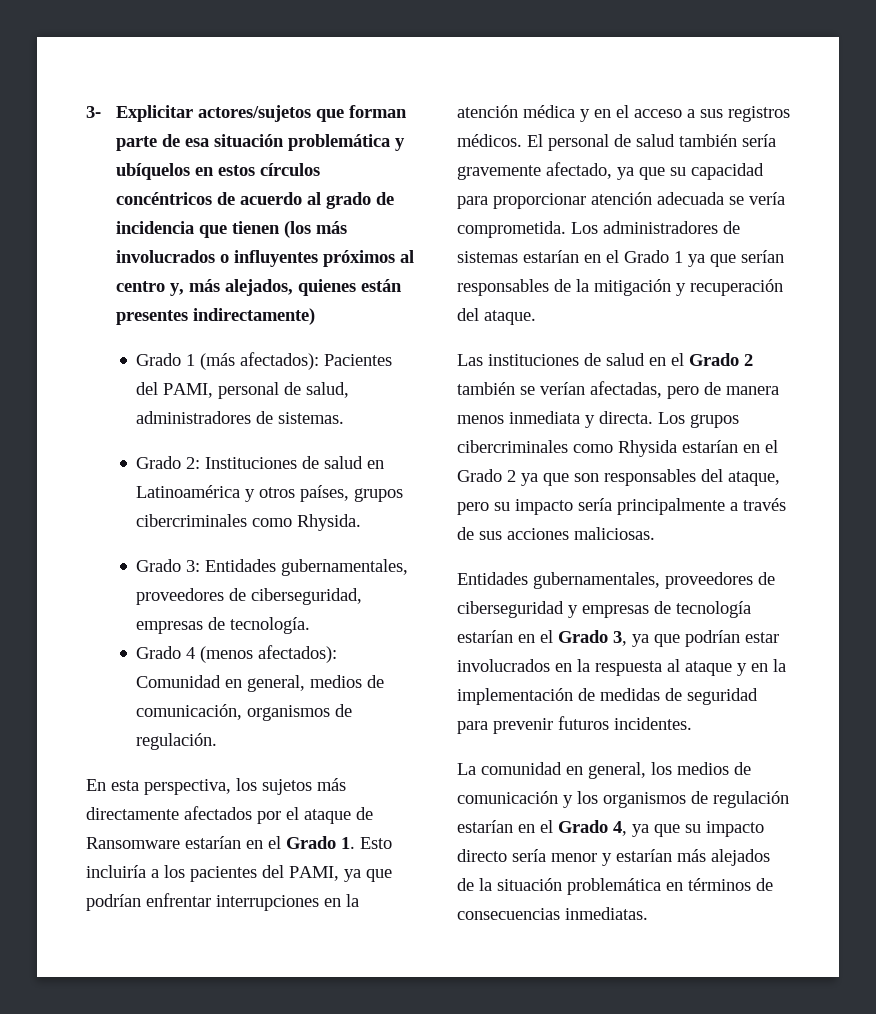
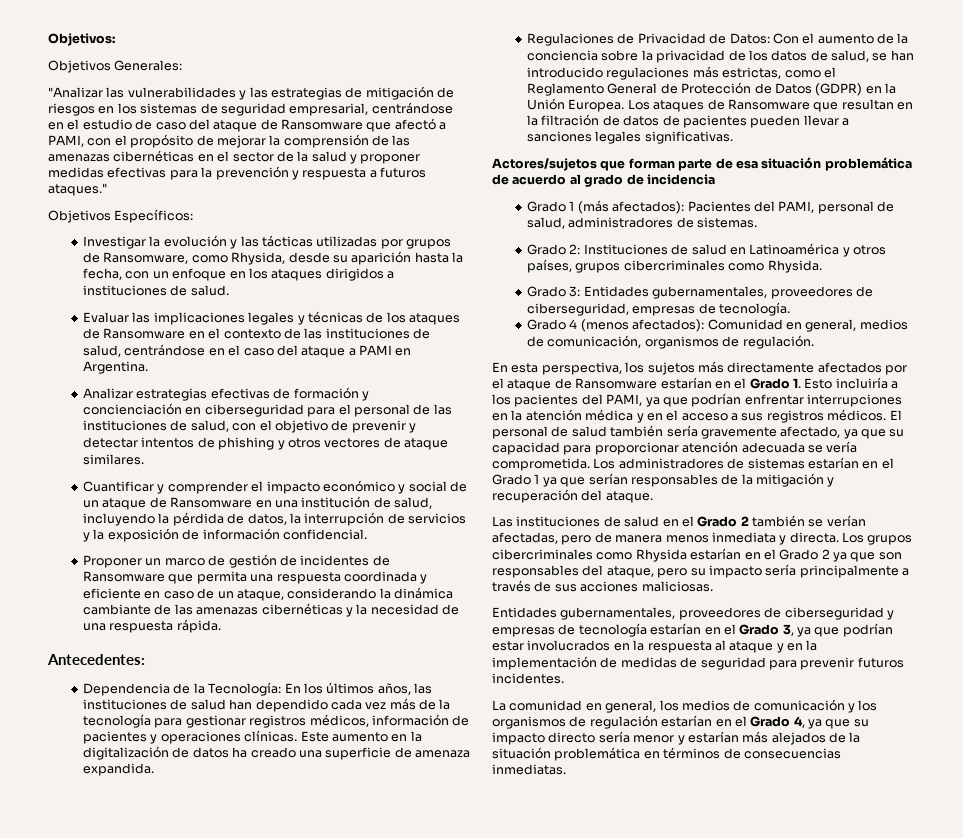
[86,105,311,122] 3- Explicitar actores/sujetos -> [48,33,115,46] [48,60,183,73] [48,86,454,100] [48,102,453,116] [48,118,447,132] [48,134,411,148] [48,150,421,164] [48,166,426,180] [48,183,107,196] [48,209,194,223] [83,235,452,249] [83,251,464,265] [83,268,395,281] [83,285,229,296] [83,311,461,325] [83,328,431,339] [83,344,412,358] [83,361,149,374] [83,387,369,401] [83,403,452,417] [83,420,417,433] [83,437,449,450] [83,454,145,465] [83,480,468,494] [83,496,433,510] [83,512,467,526] [83,528,367,542] [83,554,390,568] [83,571,428,584] [83,587,454,601] [83,603,460,617] [83,619,221,633] [47,654,145,665] [83,682,433,696] [83,698,451,712] [83,714,470,728] [83,730,422,744] [83,746,471,760] [83,763,155,776] [527,33,909,46] [527,50,914,63] [527,66,836,80] [527,82,897,96] [527,98,914,112] [527,114,850,128] [527,131,733,144] [492,158,597,171] Objetivos: // Objetivos Generales: // "Analizar las vulnerabilidades y las estrategias de mitigación de riesgos en los sistemas de seguridad empresarial, centrándose en el estudio de caso del ataque de Ransomware que afectó a PAMI, con el propósito de mejorar la comprensión de las amenazas cibernéticas en el sector de la salud y proponer medidas efectivas para la prevención y respuesta a futuros ataques." // Objetivos Específicos: // Investigar la evolución y las tácticas utilizadas por grupos de Ransomware, como Rhysida, desde su aparición hasta la fecha, con un enfoque en los ataques dirigidos a instituciones de salud. // Evaluar las implicaciones legales y técnicas de los ataques de Ransomware en el contexto de las instituciones de salud, centrándose en el caso del ataque a PAMI en Argentina. // Analizar estrategias efectivas de formación y concienciación en ciberseguridad para el personal de las instituciones de salud, con el objetivo de prevenir y detectar intentos de phishing y otros vectores de ataque similares. // Cuantificar y comprender el impacto económico y social de un ataque de Ransomware en una institución de salud, incluyendo la pérdida de datos, la interrupción de servicios y la exposición de información confidencial. // Proponer un marco de gestión de incidentes de Ransomware que permita una respuesta coordinada y eficiente en caso de un ataque, considerando la dinámica cambiante de las amenazas cibernéticas y la necesidad de una respuesta rápida. // Antecedentes: // Dependencia de la Tecnología: En los últimos años, las instituciones de salud han dependido cada vez más de la tecnología para gestionar registros médicos, información de pacientes y operaciones clínicas. Este aumento en la digitalización de datos ha creado una superficie de amenaza expandida. // Regulaciones de Privacidad de Datos: Con el aumento de la conciencia sobre la privacidad de los datos de salud, se han introducido regulaciones más estrictas, como el Reglamento General de Protección de Datos (GDPR) en la Unión Europea. Los ataques de Ransomware que resultan en la filtración de datos de pacientes pueden llevar a sanciones legales significativas. // Actores/sujetos
[394,138,405,151] [115,163,320,180] [115,192,212,205] y ubíquelos en estos círculos concéntricos -> (912, 164) none
[198,221,347,238] [115,250,414,267] [115,279,402,296] [115,308,315,325] que tienen (los más involucrados o influyentes próximos al centro y, más alejados, quienes están presentes indirectamente) -> (715, 179) none

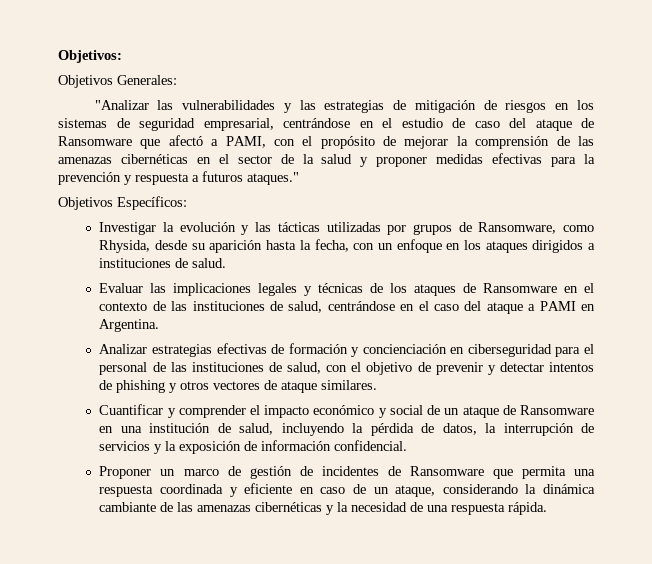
[47,654,145,665] [83,682,433,696] [83,698,451,712] [83,714,470,728] [83,730,422,744] [83,746,471,760] [83,763,155,776] [527,33,909,46] [527,50,914,63] [527,66,836,80] [527,82,897,96] [527,98,914,112] [527,114,850,128] [527,131,733,144] [492,157,912,171] [492,174,715,187] [527,200,895,214] [527,217,758,229] [527,243,887,257] [527,259,822,273] [527,286,873,299] [527,302,791,316] [527,319,908,332] [527,335,814,349] [492,361,907,375] [492,377,899,391] [492,393,902,407] [492,409,902,423] [492,425,905,439] [492,441,858,455] [492,457,894,471] [492,473,835,487] [492,489,653,503] [492,515,866,527] [492,532,913,545] [492,548,902,562] [492,564,909,578] [492,580,713,592] [492,607,894,620] [492,623,893,637] [492,640,818,653] [492,656,904,670] [492,673,564,684] [492,699,878,713] [492,715,869,729] [492,731,861,745] [492,747,841,761] [492,764,566,775] // Antecedentes: // Dependencia de la Tecnología: En los últimos años, las instituciones de salud han dependido cada vez más de la tecnología para gestionar registros médicos, información de pacientes y operaciones clínicas. Este aumento en la digitalización de datos ha creado una superficie de amenaza expandida. // Regulaciones de Privacidad de Datos: Con el aumento de la conciencia sobre la privacidad de los datos de salud, se han introducido regulaciones más estrictas, como el Reglamento General de Protección de Datos (GDPR) en la Unión Europea. Los ataques de Ransomware que resultan en la filtración de datos de pacientes pueden llevar a sanciones legales significativas. // Actores/sujetos que forman parte de esa situación problemática de acuerdo al grado de incidencia // Grado 1 (más afectados): Pacientes del PAMI, personal de salud, administradores de sistemas. // Grado 2: Instituciones de salud en Latinoamérica y otros países, grupos cibercriminales como Rhysida. // Grado 3: Entidades gubernamentales, proveedores de ciberseguridad, empresas de tecnología. // Grado 4 (menos afectados): Comunidad en general, medios de comunicación, organismos de regulación. // En esta perspectiva, los sujetos más directamente afectados por el ataque de Ransomware estarían en el Grado 1. Esto incluiría a los pacientes del PAMI, ya que podrían enfrentar interrupciones en la atención médica y en el acceso a sus registros médicos. El personal de salud también sería gravemente afectado, ya que su capacidad para proporcionar atención adecuada se vería comprometida. Los administradores de sistemas estarían en el Grado 1 ya que serían responsables de la mitigación y recuperación del ataque. // Las instituciones de salud en el Grado 2 también se verían afectadas, pero de manera menos inmediata y directa. Los grupos cibercriminales como Rhysida estarían en el Grado 2 ya que son responsables del ataque, pero su impacto sería principalmente a través de sus acciones maliciosas. // Entidades gubernamentales, proveedores de ciberseguridad y empresas de tecnología estarían en el Grado 3, ya que podrían estar involucrados en la respuesta al ataque y en la implementación de medidas de seguridad para prevenir futuros incidentes. // La comunidad en general, los medios de comunicación y los organismos de regulación estarían en el Grado 4, ya que su impacto directo sería menor y estarían más alejados de la situación problemática en términos de consecuencias inmediatas. -> (548, 508) none

